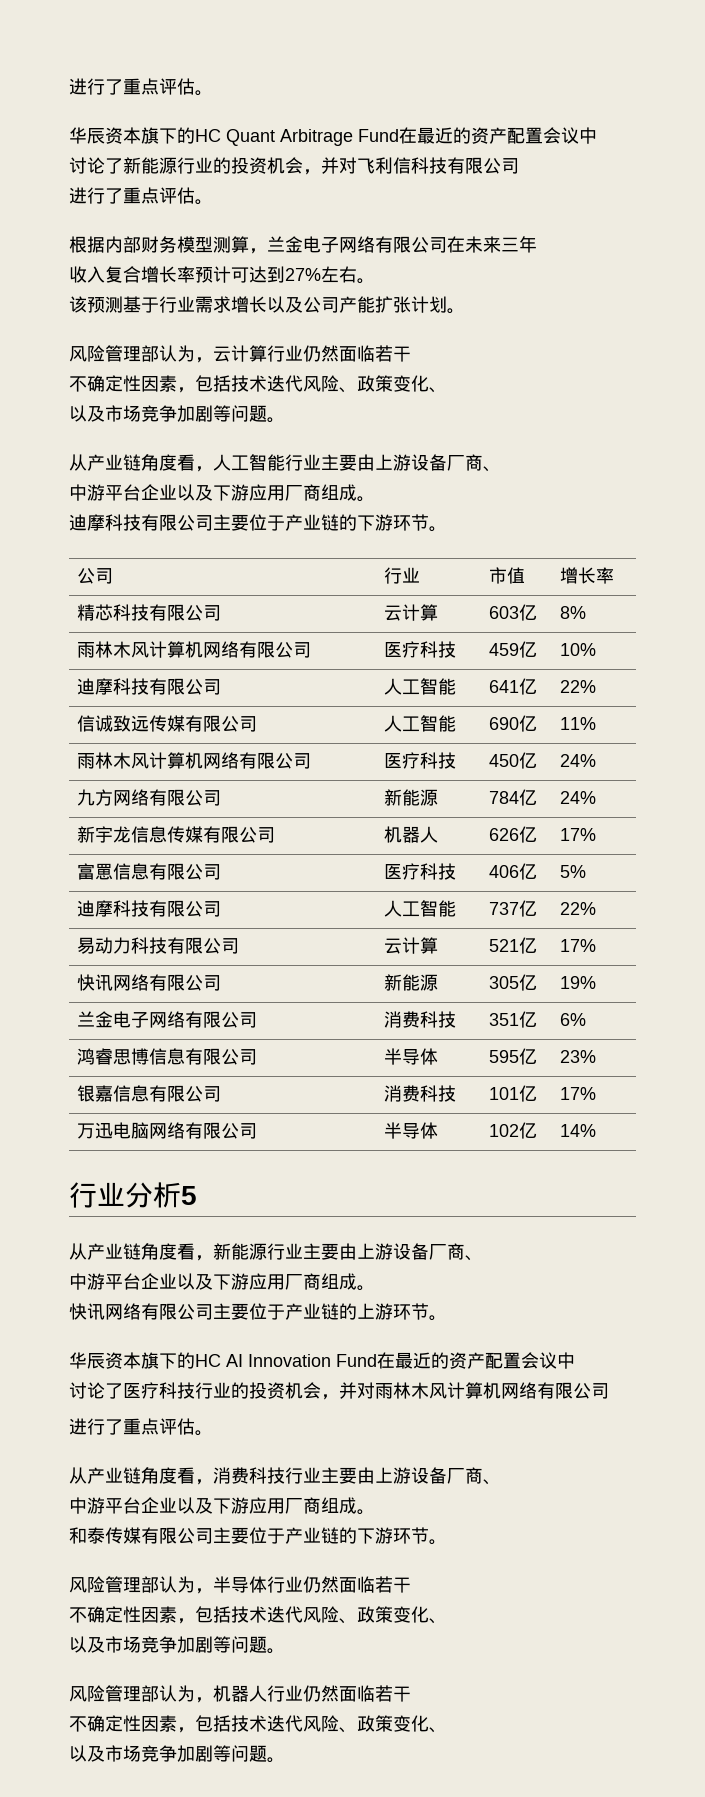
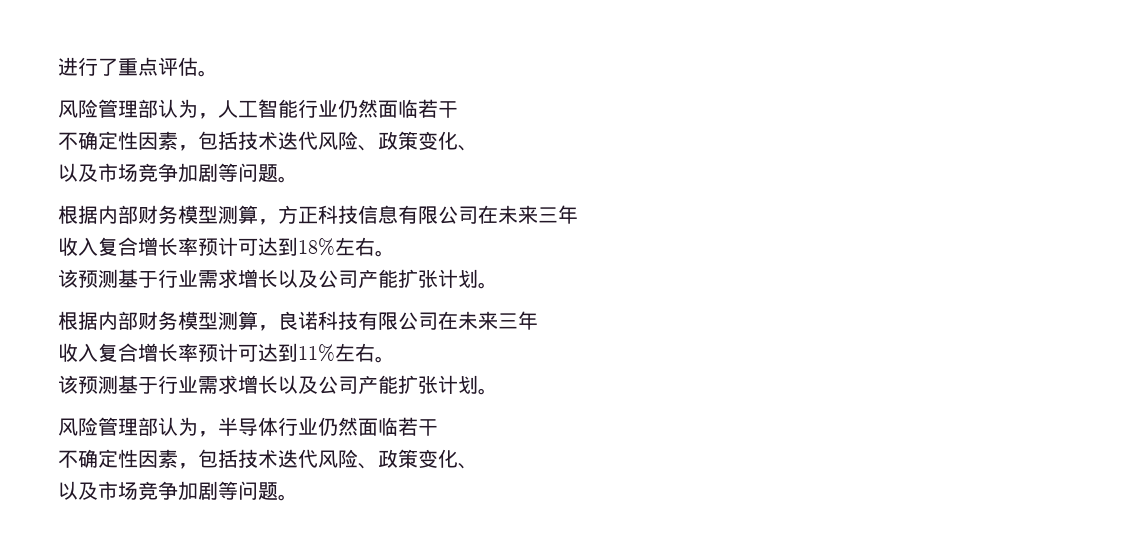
[69,78,213,96] [69,127,597,146] [69,157,519,175] [69,187,213,205] [69,236,537,254] [69,266,375,284] [69,296,465,314] [69,345,267,363] 进行了重点评估。 // 华辰资本旗下的HC Quant Arbitrage Fund在最近的资产配置会议中 // 讨论了新能源行业的投资机会，并对飞利信科技有限公司 // 进行了重点评估。 // 根据内部财务模型测算，兰金电子网络有限公司在未来三年 // 收入复合增长率预计可达到27%左右。 // 该预测基于行业需求增长以及公司产能扩张计划。 // 风险管理部认为，云计算 -> [58,57,218,77] [58,99,298,119] 进行了重点评估。 // 风险管理部认为，人工智能
[69,454,501,472] [69,484,375,502] [69,514,447,532] [77,568,114,584] [384,567,421,584] [489,567,526,584] [560,567,615,584] [77,604,222,621] [384,604,439,621] [489,604,538,621] [560,606,587,619] [77,641,312,658] [384,641,457,658] [489,641,538,658] [560,643,597,656] [77,678,222,695] [384,678,457,695] [489,678,538,695] [560,680,597,693] [77,715,258,732] [384,715,457,732] [489,715,538,732] [560,717,597,730] [77,752,312,769] [384,752,457,769] [489,752,538,769] [560,754,597,767] [77,789,222,806] [384,789,439,806] [489,789,538,806] [560,791,597,804] [77,826,276,843] [384,826,439,843] [489,826,538,843] [560,828,597,841] [77,863,222,880] [384,863,457,880] [489,863,538,880] [560,865,587,878] [77,900,222,917] [384,900,457,917] [489,900,538,917] [560,902,597,915] [77,937,240,954] [384,937,439,954] [489,937,538,954] [560,939,597,952] [77,974,222,991] [384,974,439,991] [489,974,538,991] [560,976,597,989] [77,1011,258,1028] [384,1011,457,1028] [489,1011,538,1028] [560,1013,587,1026] [77,1048,258,1065] [384,1048,439,1065] [489,1048,538,1065] [560,1050,597,1063] [77,1085,222,1102] [384,1085,457,1102] [489,1085,538,1102] [560,1087,597,1100] [77,1122,258,1139] [384,1122,439,1139] [489,1122,538,1139] [560,1124,597,1137] [69,1182,197,1208] [69,1243,483,1261] [69,1273,375,1291] [69,1303,447,1321] [69,1352,575,1369] [69,1382,609,1400] [69,1418,213,1436] [69,1467,501,1485] [69,1497,375,1515] [69,1527,429,1544] 从产业链角度看，人工智能行业主要由上游设备厂商、 // 中游平台企业以及下游应用厂商组成。 // 迪摩科技有限公司主要位于产业链的下游环节。 // 公司 | 行业 | 市值 | 增长率 // 精芯科技有限公司 | 云计算 | 603亿 | 8% // 雨林木风计算机网络有限公司 | 医疗科技 | 459亿 | 10% // 迪摩科技有限公司 | 人工智能 | 641亿 | 22% // 信诚致远传媒有限公司 | 人工智能 | 690亿 | 11% // 雨林木风计算机网络有限公司 | 医疗科技 | 450亿 | 24% // 九方网络有限公司 | 新能源 | 784亿 | 24% // 新宇龙信息传媒有限公司 | 机器人 | 626亿 | 17% // 富罳信息有限公司 | 医疗科技 | 406亿 | 5% // 迪摩科技有限公司 | 人工智能 | 737亿 | 22% // 易动力科技有限公司 | 云计算 | 521亿 | 17% // 快讯网络有限公司 | 新能源 | 305亿 | 19% // 兰金电子网络有限公司 | 消费科技 | 351亿 | 6% // 鸿睿思博信息有限公司 | 半导体 | 595亿 | 23% // 银嘉信息有限公司 | 消费科技 | 101亿 | 17% // 万迅电脑网络有限公司 | 半导体 | 102亿 | 14% // 行业分析5 // 从产业链角度看，新能源行业主要由上游设备厂商、 // 中游平台企业以及下游应用厂商组成。 // 快讯网络有限公司主要位于产业链的上游环节。 // 华辰资本旗下的HC AI Innovation Fund在最近的资产配置会议中 // 讨论了医疗科技行业的投资机会，并对雨林木风计算机网络有限公司 // 进行了重点评估。 // 从产业链角度看，消费科技行业主要由上游设备厂商、 // 中游平台企业以及下游应用厂商组成。 // 和泰传媒有限公司主要位于产业链的下游环节 -> [58,205,578,225] [58,237,395,257] [58,269,498,289] [58,311,538,331] [58,343,395,363] [58,375,478,394] 根据内部财务模型测算，方正科技信息有限公司在未来三年 // 收入复合增长率预计可达到18%左右。 // 该预测基于行业需求增长以及公司产能扩张计划。 // 根据内部财务模型测算，良诺科技有限公司在未来三年 // 收入复合增长率预计可达到11%左右。 // 该预测基于行业需求增长以及公司产能扩张计划
[69,1685,411,1703] [69,1715,447,1733] [69,1745,285,1763] // 风险管理部认为，机器人行业仍然面临若干 // 不确定性因素，包括技术迭代风险、政策变化、 // 以及市场竞争加剧等问题。 -> (298, 497) none

